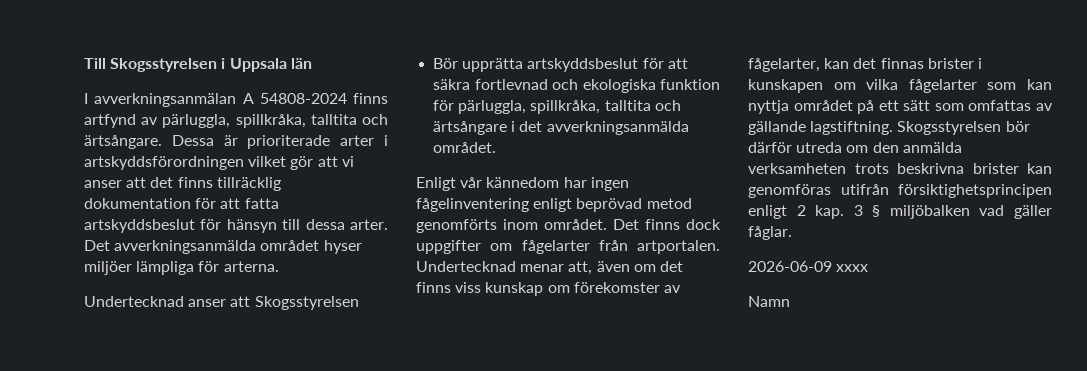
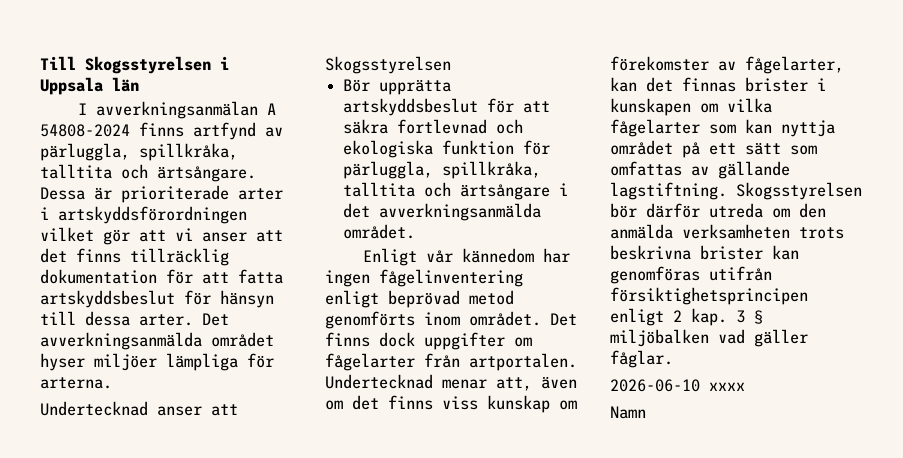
[748,261,832,272] 2026-06-09 -> [610,379,700,392] 2026-06-10

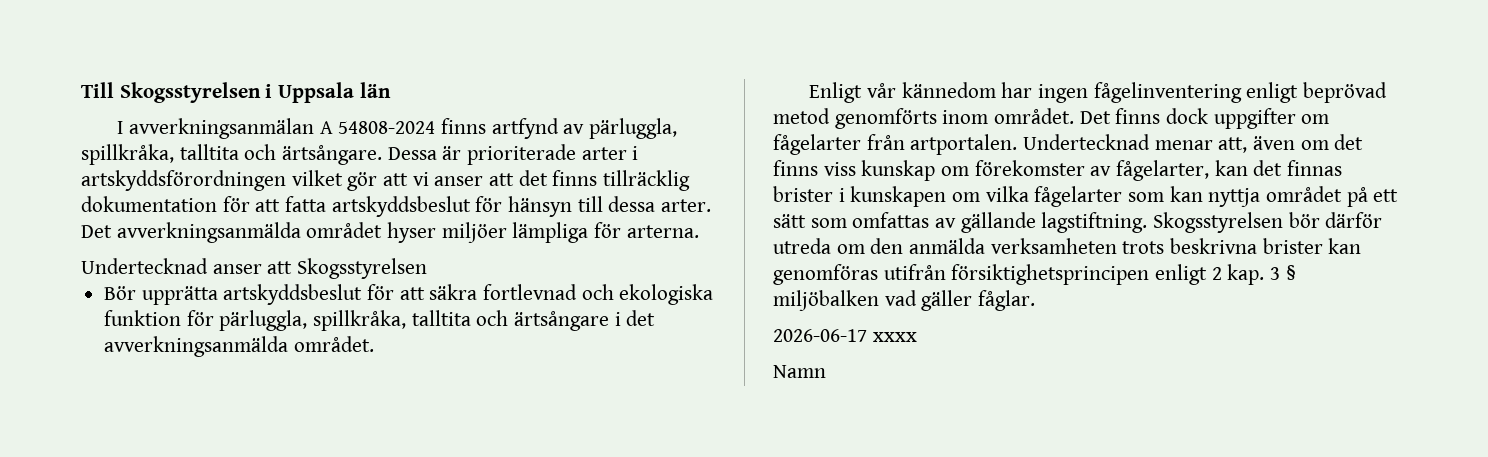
[610,379,700,392] 2026-06-10 -> [773,329,867,342] 2026-06-17

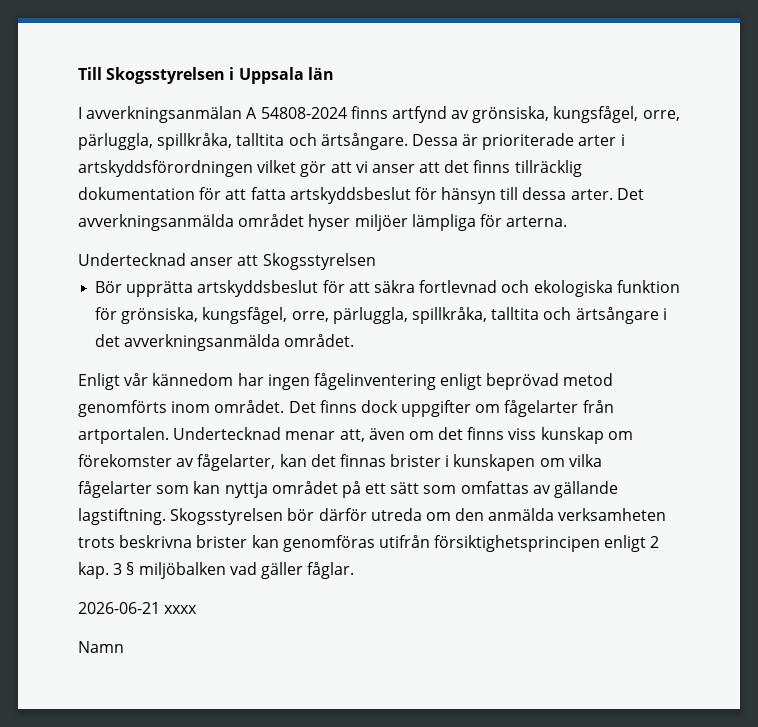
(585, 129) none -> [472,106,680,123] grönsiska, kungsfågel, orre,
(214, 318) none -> [121,307,329,324] grönsiska, kungsfågel, orre,
[773,329,867,342] 2026-06-17 -> [78,602,160,614] 2026-06-21

